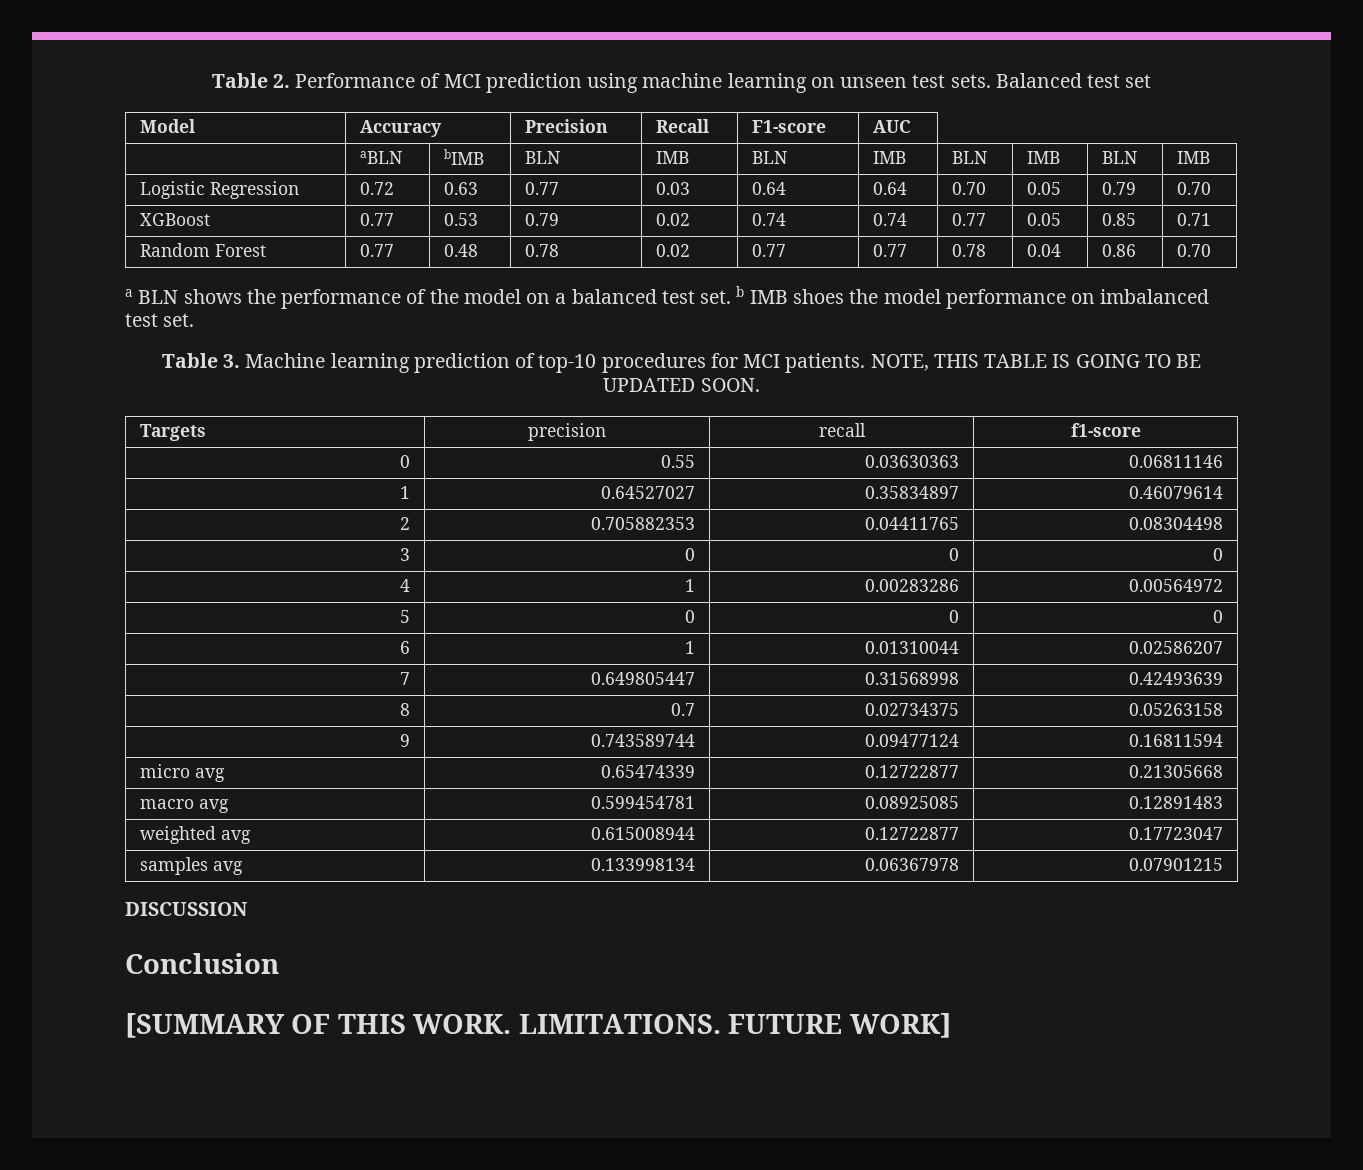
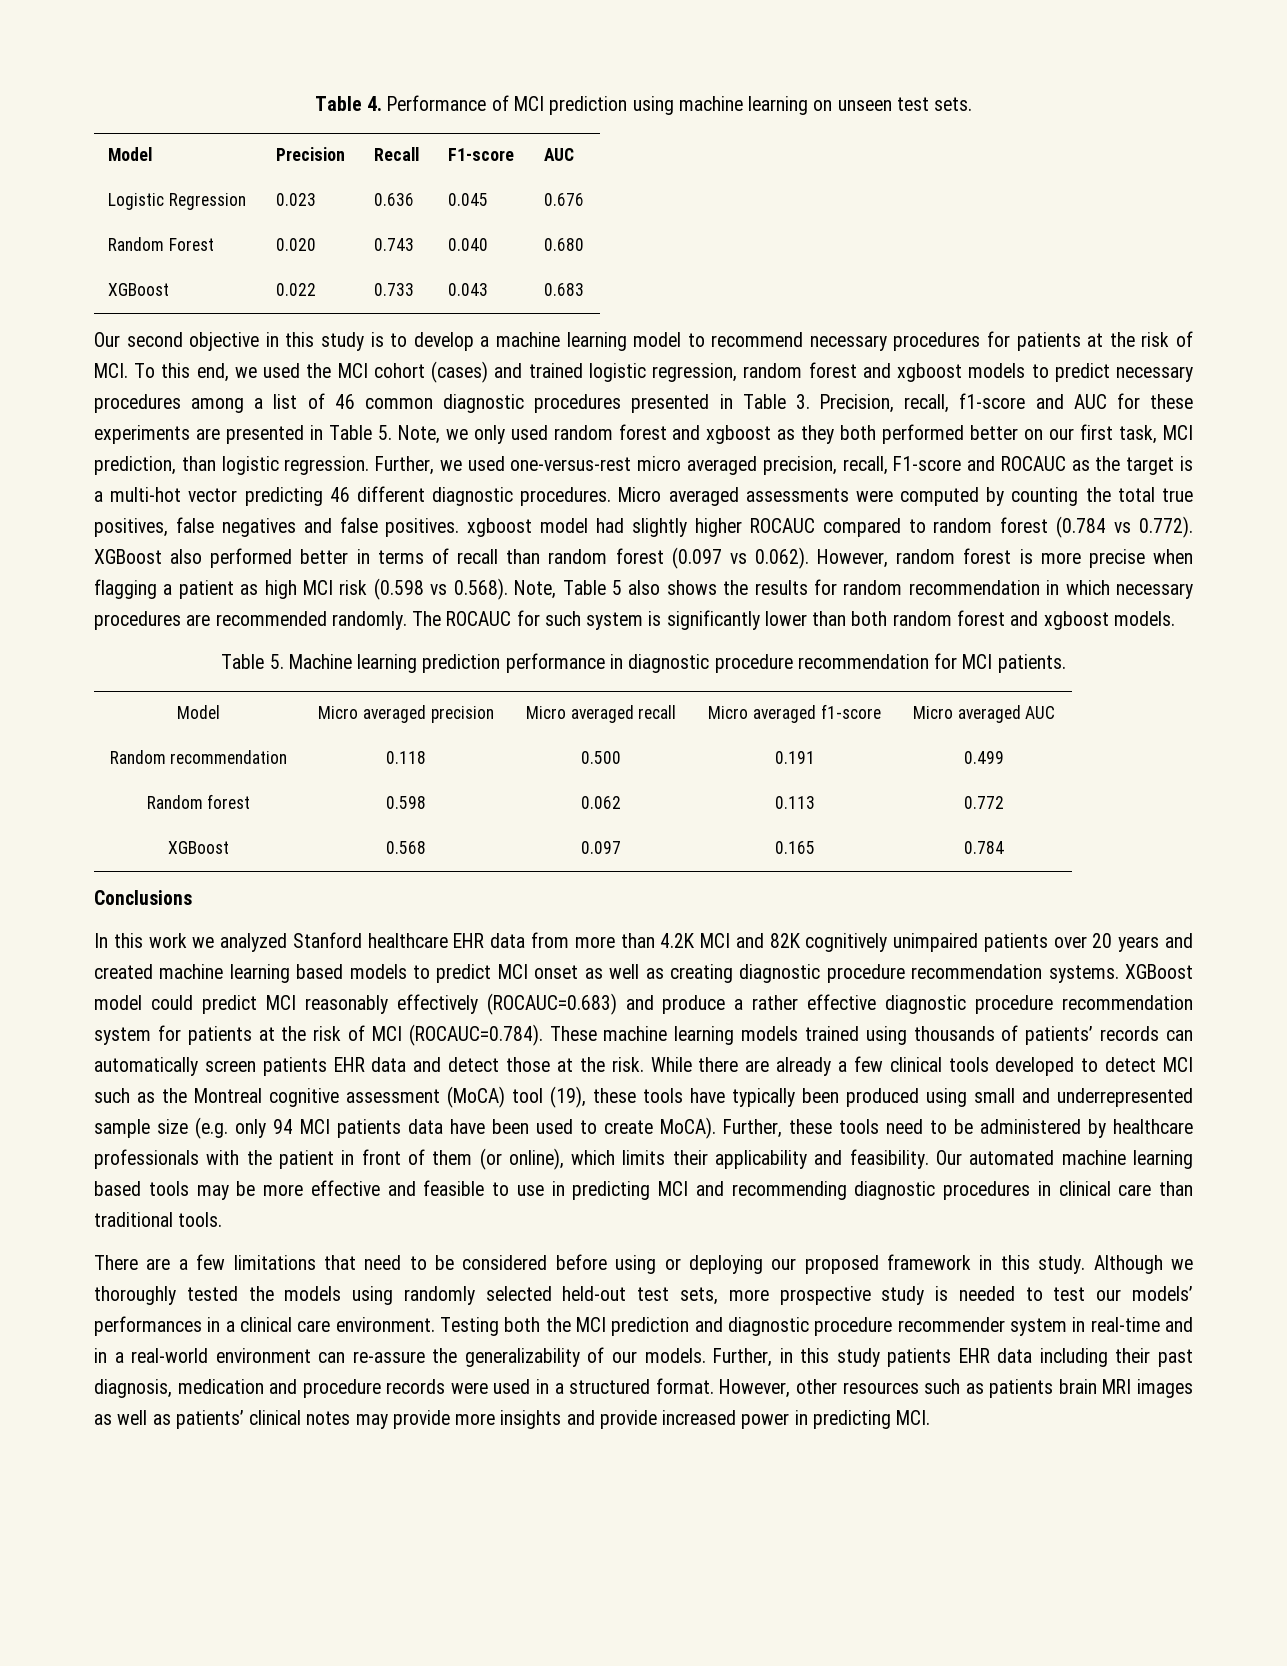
[211,73,290,88] Table 2. -> [314,96,383,111] Table 4.
[995,73,1152,88] [139,119,195,133] [359,120,442,137] Balanced test set // Model | Accuracy -> [108,147,153,161] // Model
[359,151,402,164] [443,149,484,165] [524,151,560,164] [655,151,689,164] [751,151,787,164] [872,151,906,164] [951,151,987,164] [1026,151,1060,164] [1101,151,1137,164] [1176,151,1210,164] [139,181,299,199] [359,182,394,195] [443,182,478,195] [524,182,559,195] [655,182,690,195] [751,182,786,195] [872,182,907,195] [951,182,986,195] [1026,182,1061,195] [1101,182,1136,195] [1176,182,1211,195] [139,213,210,226] [359,213,394,226] [443,213,478,226] [524,213,559,226] [655,213,690,226] [751,213,786,226] [872,213,907,226] [951,213,986,226] [1026,213,1061,226] [1101,213,1136,226] [1176,213,1211,226] [139,243,266,257] [359,244,394,257] [443,244,478,257] [524,244,559,257] [655,244,690,257] [751,244,786,257] [872,244,907,257] [951,244,986,257] [1026,244,1061,257] [1101,244,1136,257] [1176,244,1211,257] [125,286,1210,309] [125,313,195,327] [161,353,241,368] | aBLN | bIMB | BLN | IMB | BLN | IMB | BLN | IMB | BLN | IMB // Logistic Regression | 0.72 | 0.63 | 0.77 | 0.03 | 0.64 | 0.64 | 0.70 | 0.05 | 0.79 | 0.70 // XGBoost | 0.77 | 0.53 | 0.79 | 0.02 | 0.74 | 0.74 | 0.77 | 0.05 | 0.85 | 0.71 // Random Forest | 0.77 | 0.48 | 0.78 | 0.02 | 0.77 | 0.77 | 0.78 | 0.04 | 0.86 | 0.70 // a BLN shows the performance of the model on a balanced test set. b IMB shoes the model performance on imbalanced test set. // Table 3. -> [108,193,246,210] [276,193,317,206] [374,193,415,206] [448,193,489,206] [544,193,585,206] [108,237,214,251] [276,238,317,251] [374,238,415,251] [448,238,489,251] [544,238,585,251] [108,283,170,296] [276,283,317,296] [374,283,415,296] [448,283,489,296] [544,283,585,296] [94,331,1194,351] [94,361,1193,383] [94,393,1193,413] [94,424,1193,444] [94,456,1194,475] [94,486,1193,506] [94,516,1194,538] [94,547,1193,569] [94,578,1193,600] [94,610,1175,630] [221,654,284,669] Logistic Regression | 0.023 | 0.636 | 0.045 | 0.676 // Random Forest | 0.020 | 0.743 | 0.040 | 0.680 // XGBoost | 0.022 | 0.733 | 0.043 | 0.683 // Our second objective in this study is to develop a machine learning model to recommend necessary procedures for patients at the risk of MCI. To this end, we used the MCI cohort (cases) and trained logistic regression, random forest and xgboost models to predict necessary procedures among a list of 46 common diagnostic procedures presented in Table 3. Precision, recall, f1-score and AUC for these experiments are presented in Table 5. Note, we only used random forest and xgboost as they both performed better on our first task, MCI prediction, than logistic regression. Further, we used one-versus-rest micro averaged precision, recall, F1-score and ROCAUC as the target is a multi-hot vector predicting 46 different diagnostic procedures. Micro averaged assessments were computed by counting the total true positives, false negatives and false positives. xgboost model had slightly higher ROCAUC compared to random forest (0.784 vs 0.772). XGBoost also performed better in terms of recall than random forest (0.097 vs 0.062). However, random forest is more precise when flagging a patient as high MCI risk (0.598 vs 0.568). Note, Table 5 also shows the results for random recommendation in which necessary procedures are recommended randomly. The ROCAUC for such system is significantly lower than both random forest and xgboost models. // Table 5.
[515,353,1202,373] [603,378,760,392] [139,424,206,441] of top-10 procedures for MCI patients. NOTE, THIS TABLE IS GOING TO BE UPDATED SOON. // Targets | -> [505,653,1066,673] [177,705,220,719] [318,705,426,723] performance in diagnostic procedure recommendation for MCI patients. // Model | Micro averaged
(606, 432) none -> [525,705,634,723] Micro averaged
[1070,423,1141,437] [400,455,411,468] [661,455,696,468] [865,455,960,468] [1129,455,1224,468] [400,486,411,499] [601,486,696,499] [865,486,960,499] [1129,486,1224,499] [400,517,411,530] [591,517,696,530] [865,517,960,530] [1129,517,1224,530] [400,548,411,561] [685,548,696,561] [949,548,960,561] [1213,548,1224,561] [400,579,411,592] [685,579,696,592] [865,579,960,592] [1129,579,1224,592] [400,610,411,623] [685,610,696,623] [949,610,960,623] [1213,610,1224,623] [400,641,411,654] [685,641,696,654] [865,641,960,654] [1129,641,1224,654] [400,672,411,685] [591,672,696,685] [865,672,960,685] [1129,672,1224,685] [400,703,411,716] [671,703,696,716] [865,703,960,716] [1129,703,1224,716] [400,734,411,747] [591,734,696,747] [865,734,960,747] [1129,734,1224,747] [139,764,225,782] [601,765,696,778] [865,765,960,778] [1129,765,1224,778] [139,799,229,813] [591,796,696,809] [865,796,960,809] [1129,796,1224,809] [139,826,251,844] [591,827,696,840] [865,827,960,840] [1129,827,1224,840] [139,857,243,875] [591,858,696,871] [865,858,960,871] [1129,858,1224,871] [125,902,248,916] [125,953,279,974] [125,1013,951,1038] f1-score // 0 | 0.55 | 0.03630363 | 0.06811146 // 1 | 0.64527027 | 0.35834897 | 0.46079614 // 2 | 0.705882353 | 0.04411765 | 0.08304498 // 3 | 0 | 0 | 0 // 4 | 1 | 0.00283286 | 0.00564972 // 5 | 0 | 0 | 0 // 6 | 1 | 0.01310044 | 0.02586207 // 7 | 0.649805447 | 0.31568998 | 0.42493639 // 8 | 0.7 | 0.02734375 | 0.05263158 // 9 | 0.743589744 | 0.09477124 | 0.16811594 // micro avg | 0.65474339 | 0.12722877 | 0.21305668 // macro avg | 0.599454781 | 0.08925085 | 0.12891483 // weighted avg | 0.615008944 | 0.12722877 | 0.17723047 // samples avg | 0.133998134 | 0.06367978 | 0.07901215 // DISCUSSION // Conclusion // [SUMMARY OF THIS WORK. LIMITATIONS. FUTURE WORK] -> [708,704,881,723] [912,705,1056,723] [109,750,288,764] [386,751,426,764] [581,751,621,764] [774,751,815,764] [964,751,1004,764] [146,794,251,809] [386,796,426,809] [581,796,621,809] [774,796,815,809] [964,796,1004,809] [168,841,229,854] [386,841,426,854] [581,841,621,854] [774,841,815,854] [964,841,1004,854] [94,890,192,905] [94,932,1193,952] [94,964,1193,983] [94,993,1193,1015] [94,1024,1194,1046] [94,1056,1194,1076] [94,1086,1193,1108] [94,1117,1193,1139] [94,1148,1193,1170] [94,1180,1193,1200] [94,1212,223,1227] [94,1254,1194,1274] [94,1286,1194,1305] [94,1316,1194,1336] [94,1347,1193,1367] [94,1378,1193,1398] [94,1410,931,1429] Micro averaged f1-score | Micro averaged AUC // Random recommendation | 0.118 | 0.500 | 0.191 | 0.499 // Random forest | 0.598 | 0.062 | 0.113 | 0.772 // XGBoost | 0.568 | 0.097 | 0.165 | 0.784 // Conclusions // In this work we analyzed Stanford healthcare EHR data from more than 4.2K MCI and 82K cognitively unimpaired patients over 20 years and created machine learning based models to predict MCI onset as well as creating diagnostic procedure recommendation systems. XGBoost model could predict MCI reasonably effectively (ROCAUC=0.683) and produce a rather effective diagnostic procedure recommendation system for patients at the risk of MCI (ROCAUC=0.784). These machine learning models trained using thousands of patients’ records can automatically screen patients EHR data and detect those at the risk. While there are already a few clinical tools developed to detect MCI such as the Montreal cognitive assessment (MoCA) tool (19), these tools have typically been produced using small and underrepresented sample size (e.g. only 94 MCI patients data have been used to create MoCA). Further, these tools need to be administered by healthcare professionals with the patient in front of them (or online), which limits their applicability and feasibility. Our automated machine learning based tools may be more effective and feasible to use in predicting MCI and recommending diagnostic procedures in clinical care than traditional tools. // There are a few limitations that need to be considered before using or deploying our proposed framework in this study. Although we thoroughly tested the models using randomly selected held-out test sets, more prospective study is needed to test our models’ performances in a clinical care environment. Testing both the MCI prediction and diagnostic procedure recommender system in real-time and in a real-world environment can re-assure the generalizability of our models. Further, in this study patients EHR data including their past diagnosis, medication and procedure records were used in a structured format. However, other resources such as patients brain MRI images as well as patients’ clinical notes may provide more insights and provide increased power in predicting MCI.

